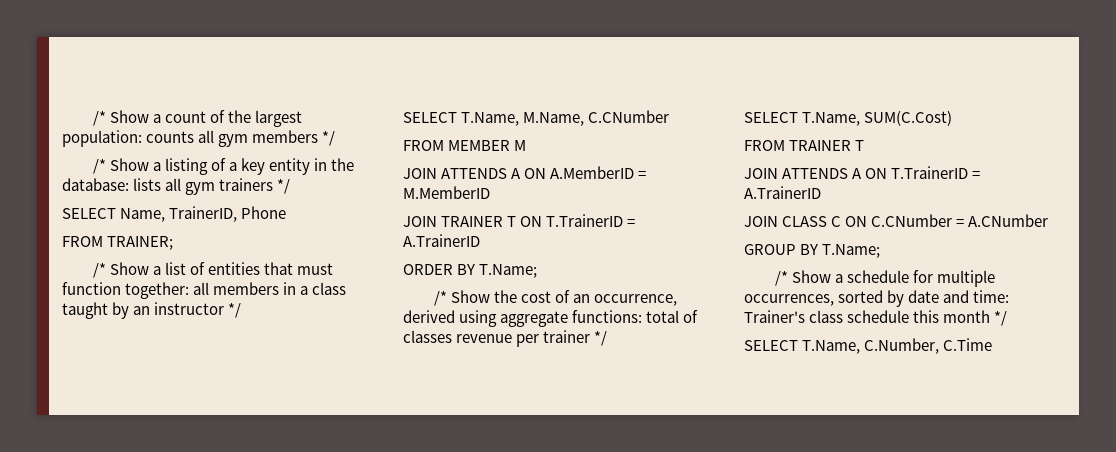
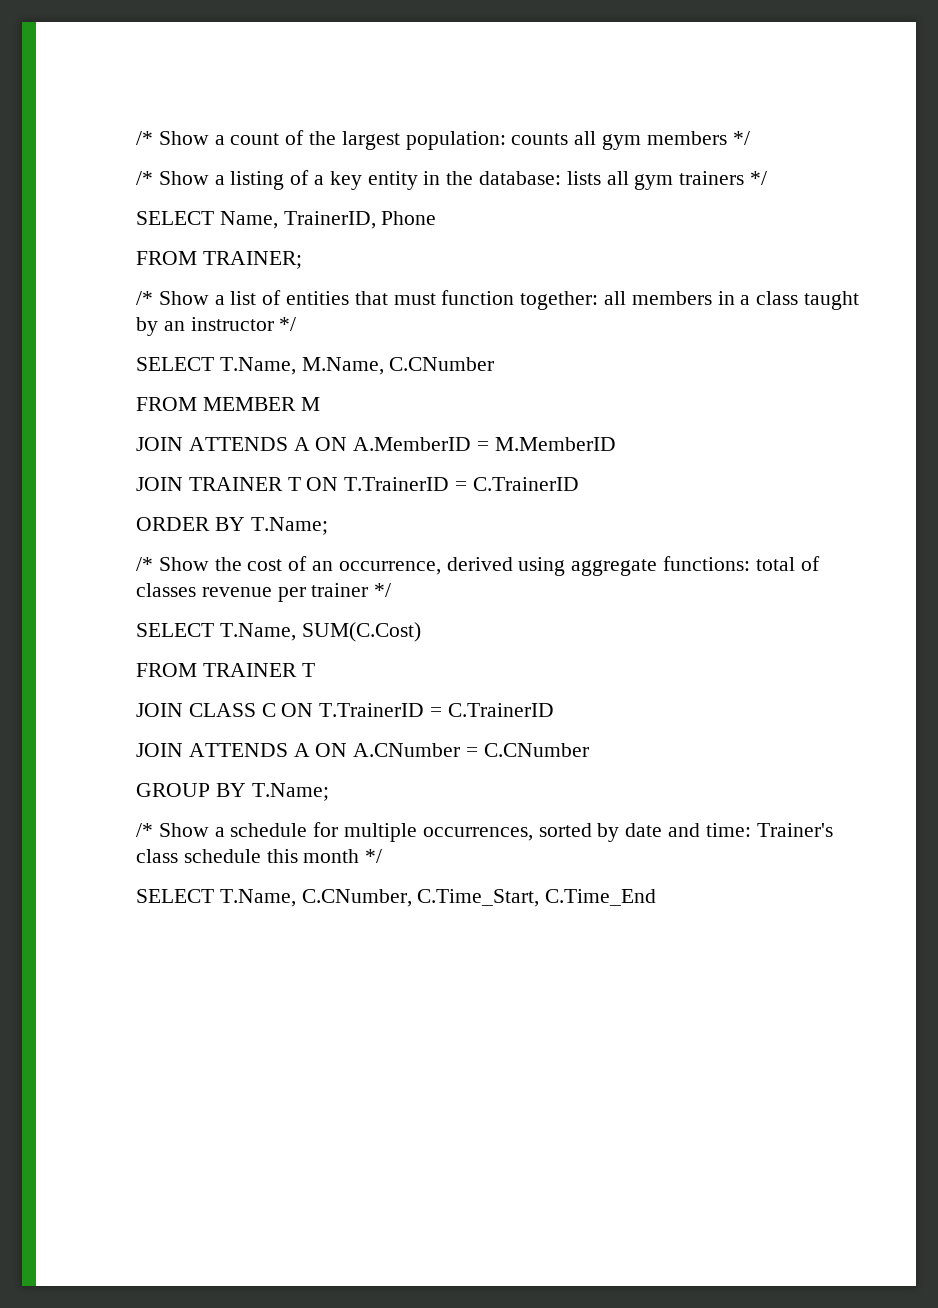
[403,234,480,247] A.TrainerID -> [472,477,579,491] C.TrainerID
[782,166,981,179] [744,186,821,199] [744,214,1049,227] ATTENDS A ON T.TrainerID = A.TrainerID // JOIN CLASS C ON C.CNumber = A.CNumber -> [188,703,554,717] [136,743,589,757] CLASS C ON T.TrainerID = C.TrainerID // JOIN ATTENDS A ON A.CNumber = C.CNumber
[864,338,993,354] C.Number, C.Time -> [301,889,657,907] C.CNumber, C.Time_Start, C.Time_End

